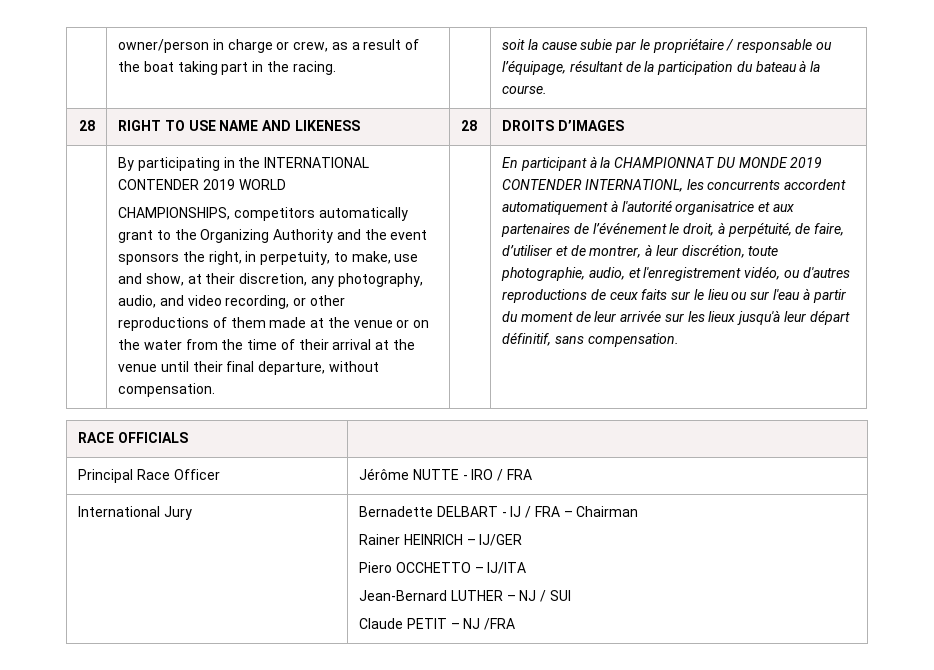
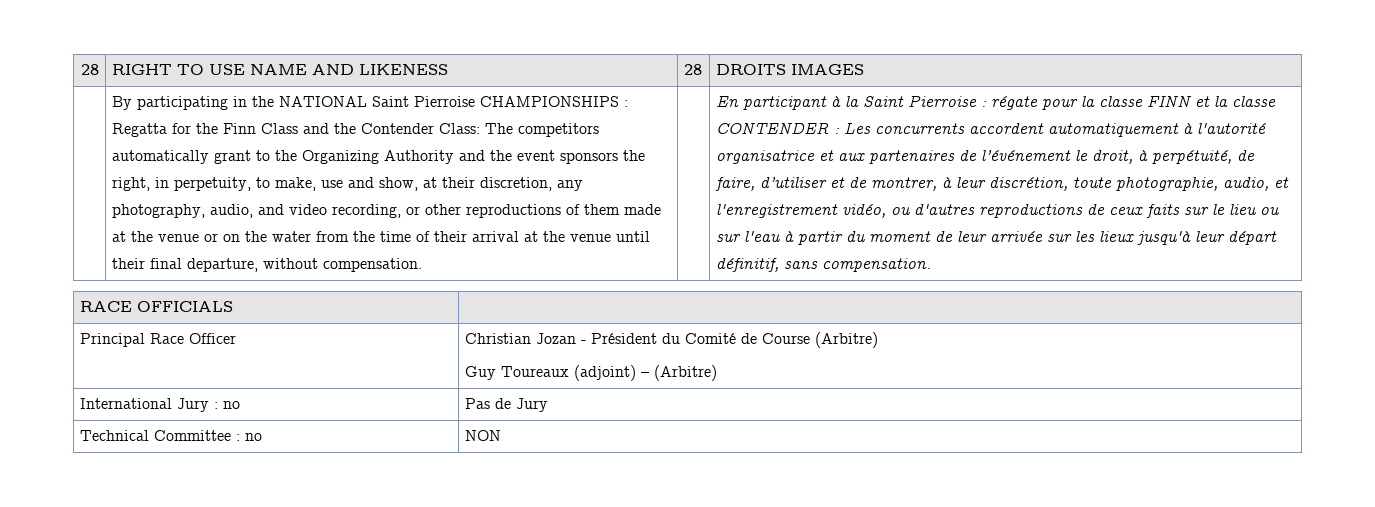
[117,39,420,53] [117,61,336,75] [501,38,833,53] [501,60,821,75] [501,85,547,94] | owner/person in charge or crew, as a result of the boat taking part in the racing. | | soit la cause subie par le propriétaire / responsable ou l’équipage, résultant de la participation du bateau à la course. // -> (80, 69) none
[557,120,624,131] D’IMAGES -> [790,64,864,75] IMAGES
[264,157,370,168] [117,179,286,190] [117,207,230,220] INTERNATIONAL CONTENDER 2019 WORLD // CHAMPIONSHIPS, -> [278,96,628,107] [111,123,513,137] NATIONAL Saint Pierroise CHAMPIONSHIPS : Regatta for the Finn Class and the Contender Class: The
[614,157,823,168] [501,179,704,192] CHAMPIONNAT DU MONDE 2019 CONTENDER INTERNATIONL, les -> [862,95,1276,110] [715,122,871,134] Saint Pierroise : régate pour la classe FINN et la classe CONTENDER : Les
[358,468,532,481] [77,506,192,520] [358,506,639,518] [358,534,523,546] [358,562,527,574] [358,590,571,602] [358,618,516,630] Jérôme NUTTE - IRO / FRA // International Jury | Bernadette DELBART - IJ / FRA – Chairman // Rainer HEINRICH – IJ/GER // Piero OCCHETTO – IJ/ITA // Jean-Bernard LUTHER – NJ / SUI // Claude PETIT – NJ /FRA -> [464,332,878,348] [464,365,717,381] [79,398,240,412] [464,398,548,412] [79,430,262,441] [464,430,501,441] Christian Jozan - Président du Comité de Course (Arbitre) // Guy Toureaux (adjoint) – (Arbitre) // International Jury : no | Pas de Jury // Technical Committee : no | NON

